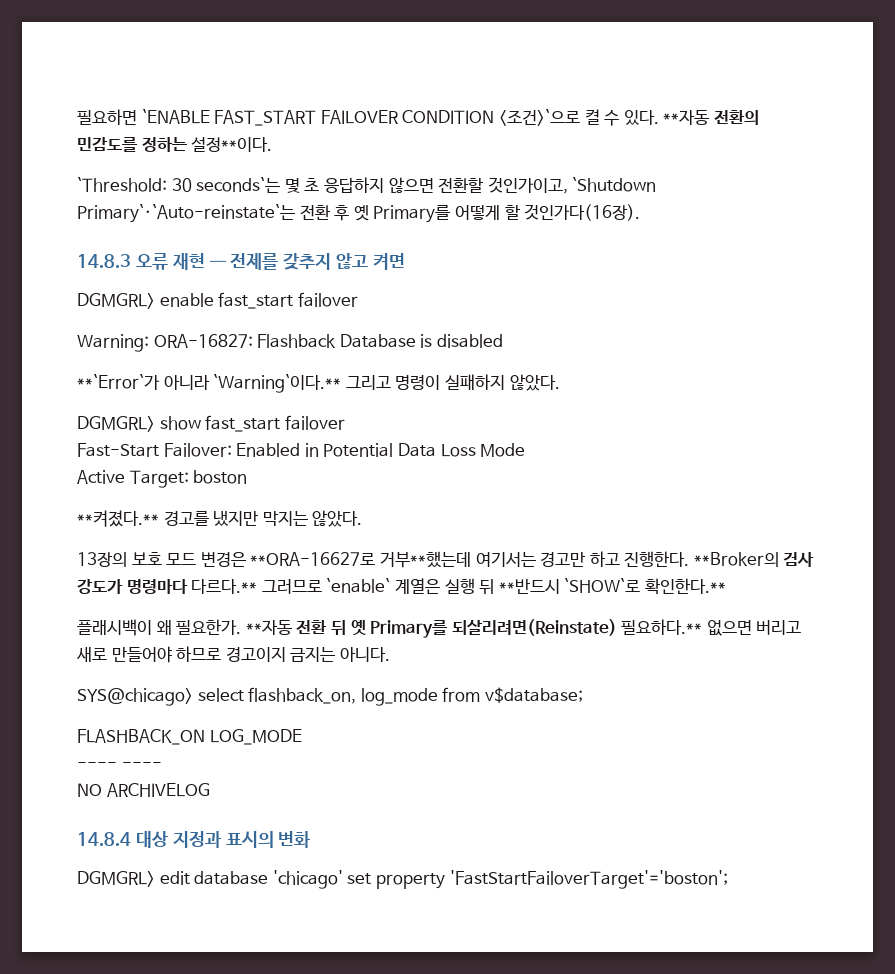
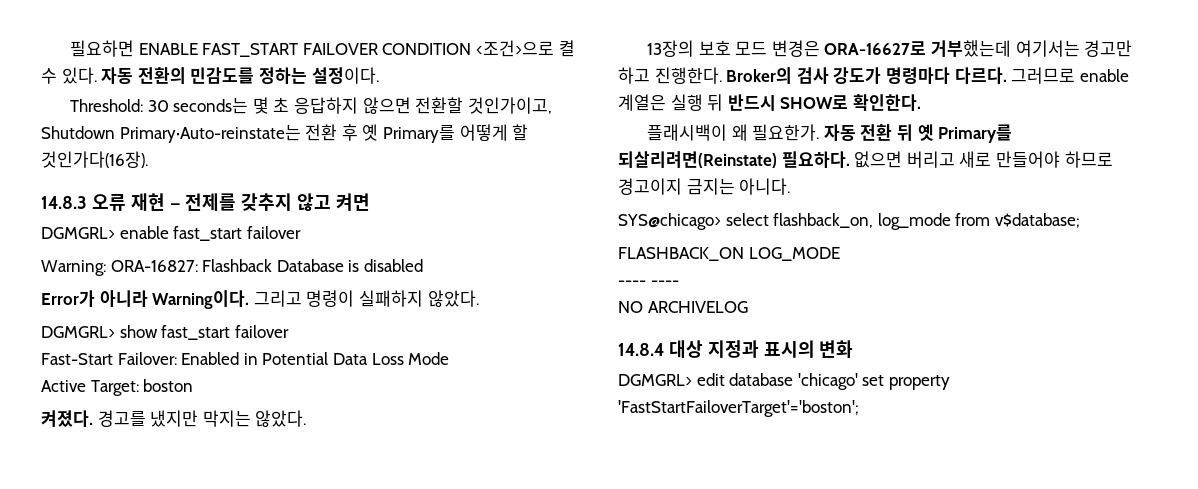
[141,109,210,124] `ENABLE -> [138,43,198,55] ENABLE
[498,109,580,126] <조건>`으로 -> [475,40,554,57] <조건>으로
[663,110,710,125] **자동 -> [101,67,134,84] 자동
[191,137,273,152] [77,177,281,193] 설정**이다. // `Threshold: 30 seconds`는 -> [311,67,379,84] [70,97,249,114] 설정이다. // Threshold: 30 seconds는
[572,177,657,192] [77,204,295,223] `Shutdown Primary`·`Auto-reinstate`는 -> [41,124,301,143] Shutdown Primary·Auto-reinstate는
[77,374,342,393] **`Error`가 아니라 `Warning`이다.** -> [41,290,250,309] Error가 아니라 Warning이다.
[77,510,159,527] **켜졌다.** -> [41,410,93,427] 켜졌다.
[250,551,471,568] **ORA-16627로 거부**했는데 -> [824,40,1012,57] ORA-16627로 거부했는데
[693,552,779,567] **Broker의 -> [726,67,793,84] Broker의
[191,578,726,595] 다르다.** 그러므로 `enable` 계열은 실행 뒤 **반드시 `SHOW`로 확인한다.** -> [954,67,1129,84] [618,94,921,111] 다르다. 그러므로 enable 계열은 실행 뒤 반드시 SHOW로 확인한다.
[245,620,292,635] **자동 -> [823,124,856,141] 자동
[621,619,703,635] 필요하다.** -> [781,151,850,168] 필요하다.

